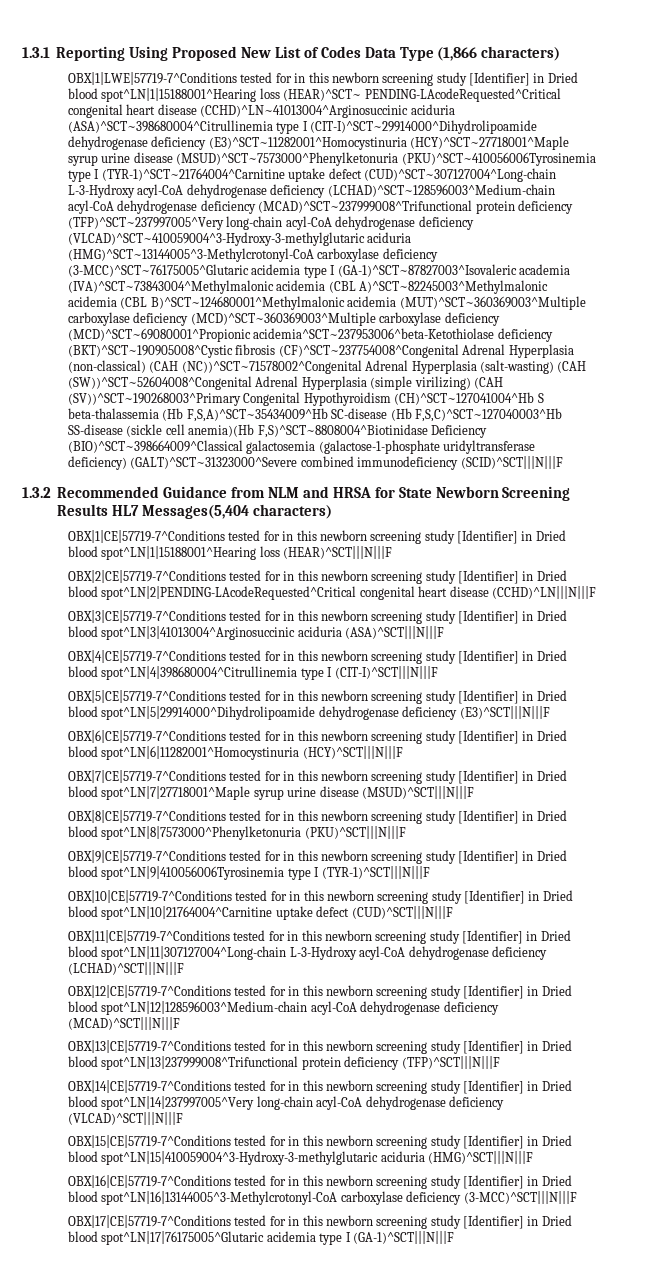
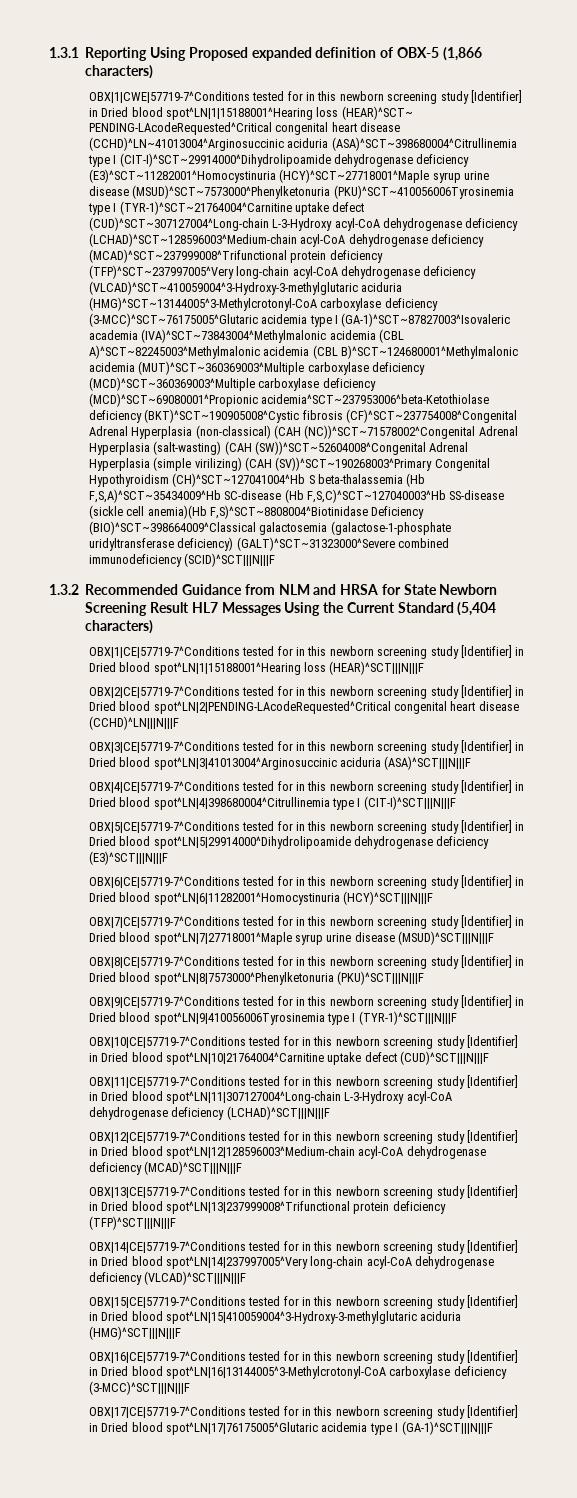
[240,46,434,61] New List of Codes Data Type -> [251,47,439,61] expanded definition of OBX-5
[68,72,238,85] OBX|1|LWE|57719-7^Conditions -> [88,91,250,103] OBX|1|CWE|57719-7^Conditions
[57,504,250,519] Results HL7 Messages(5,404 -> [150,602,497,616] Result HL7 Messages Using the Current Standard (5,404

